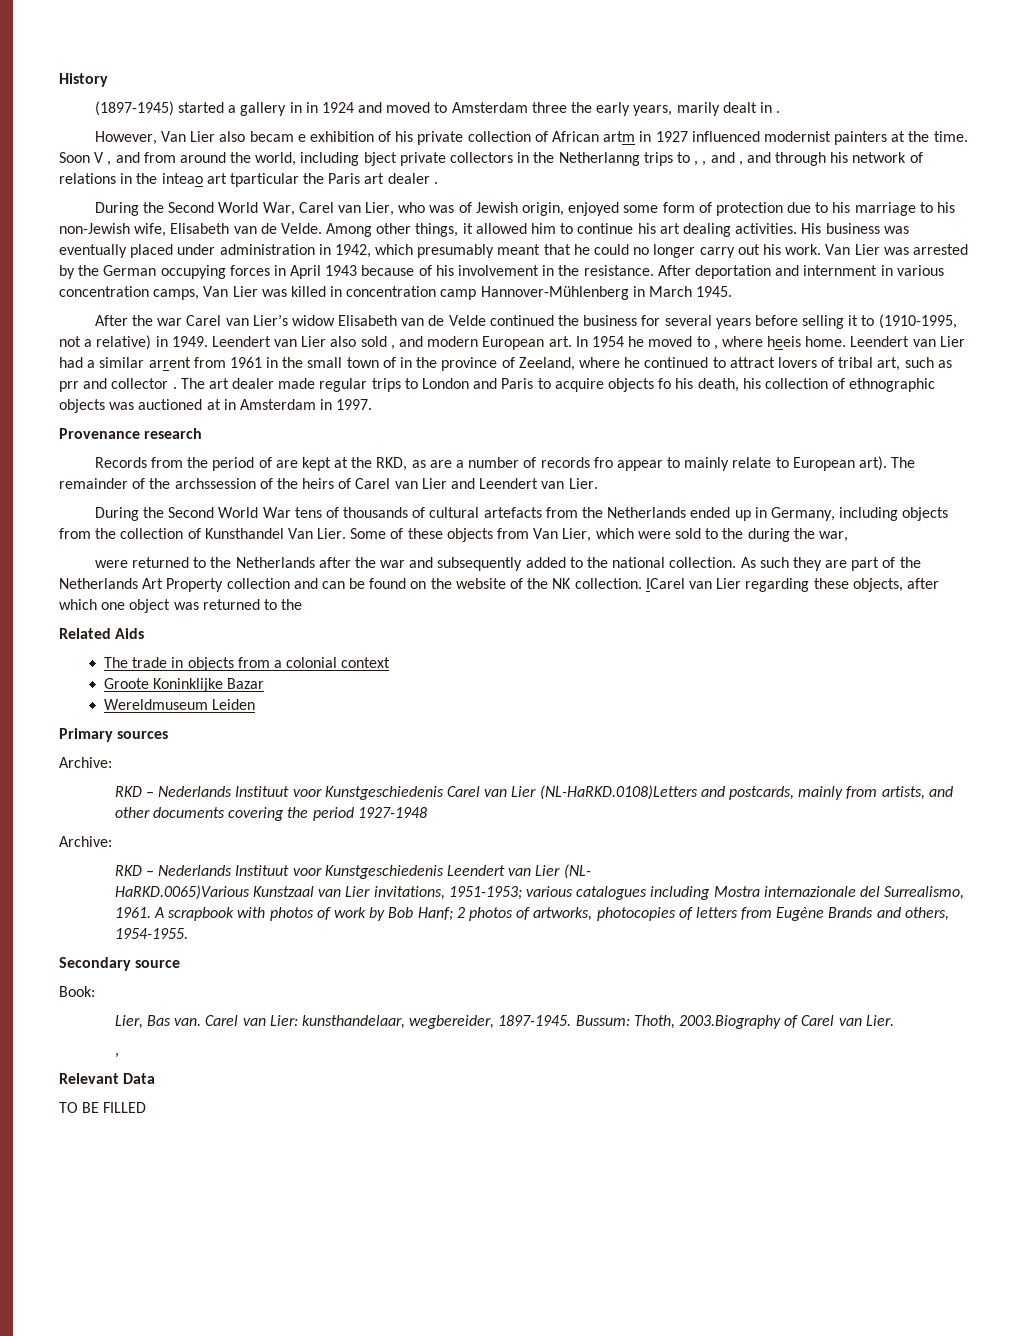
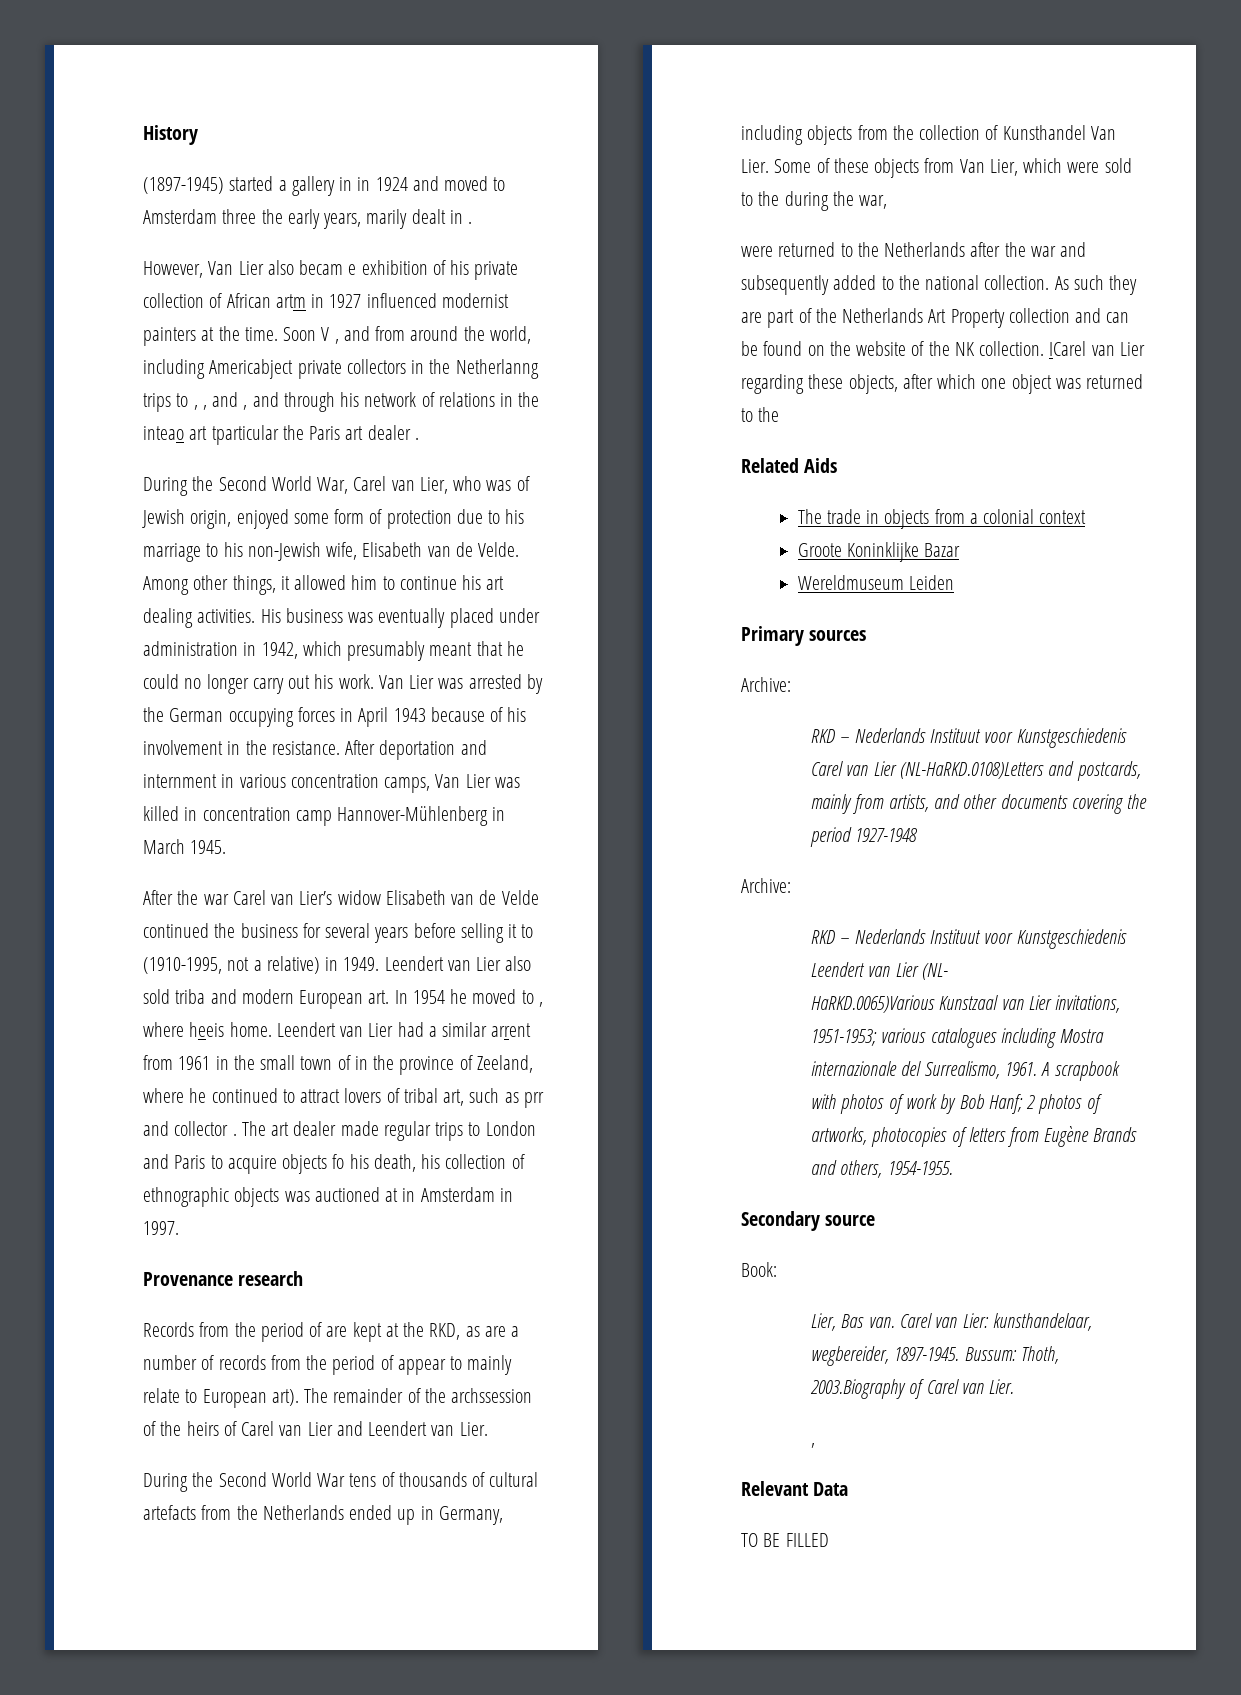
[363,152,397,166] bject -> [209,359,294,379] Americabject
[390,345,395,350] , -> [175,989,206,1004] triba
[593,457,613,468] fro -> [270,1355,394,1375] from the period of

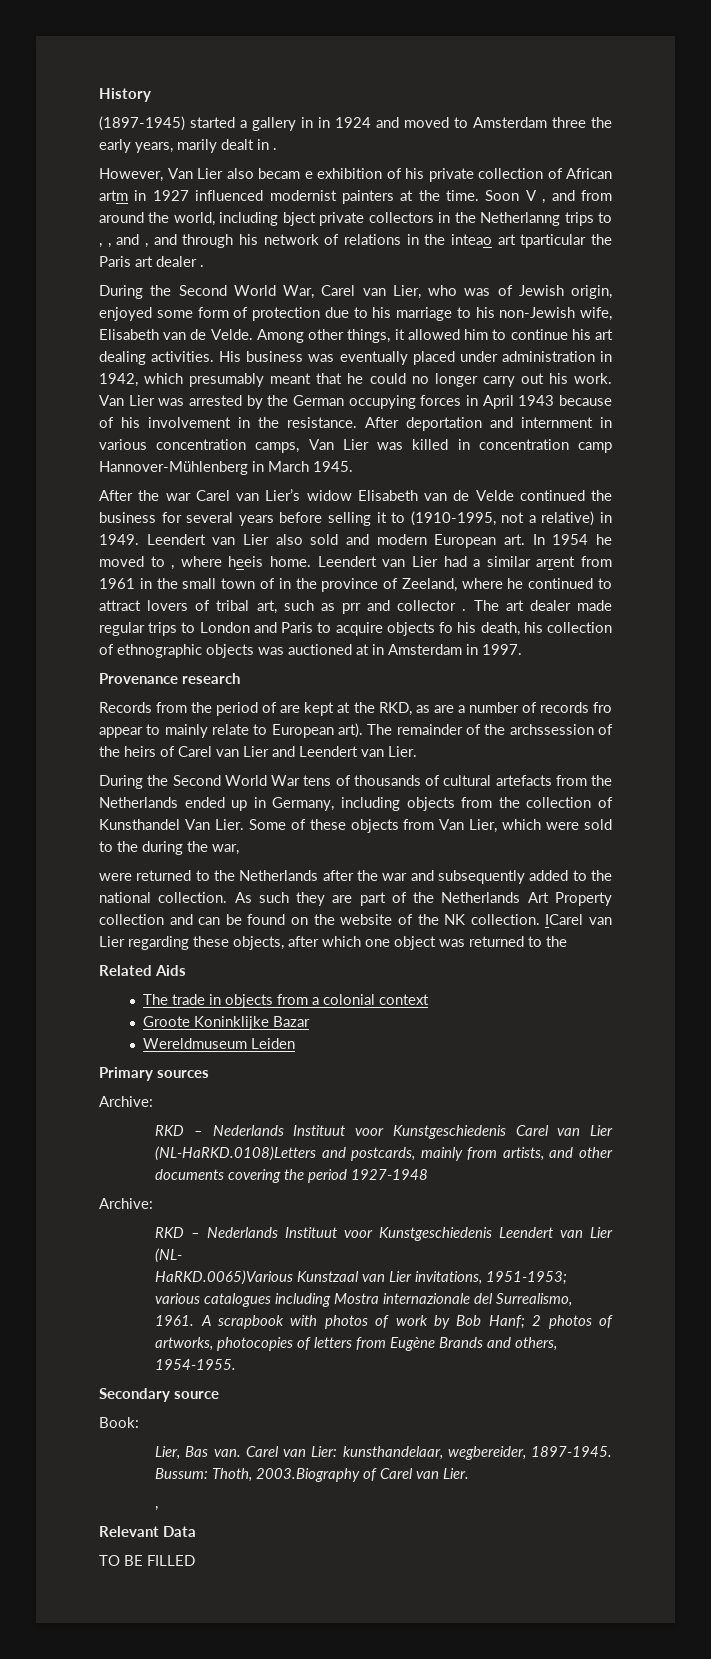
[209,359,294,379] Americabject -> [282,212,316,226] bject
[175,989,206,1004] triba -> (339, 539) none
[270,1355,394,1375] from the period of -> [593,702,612,713] fro

